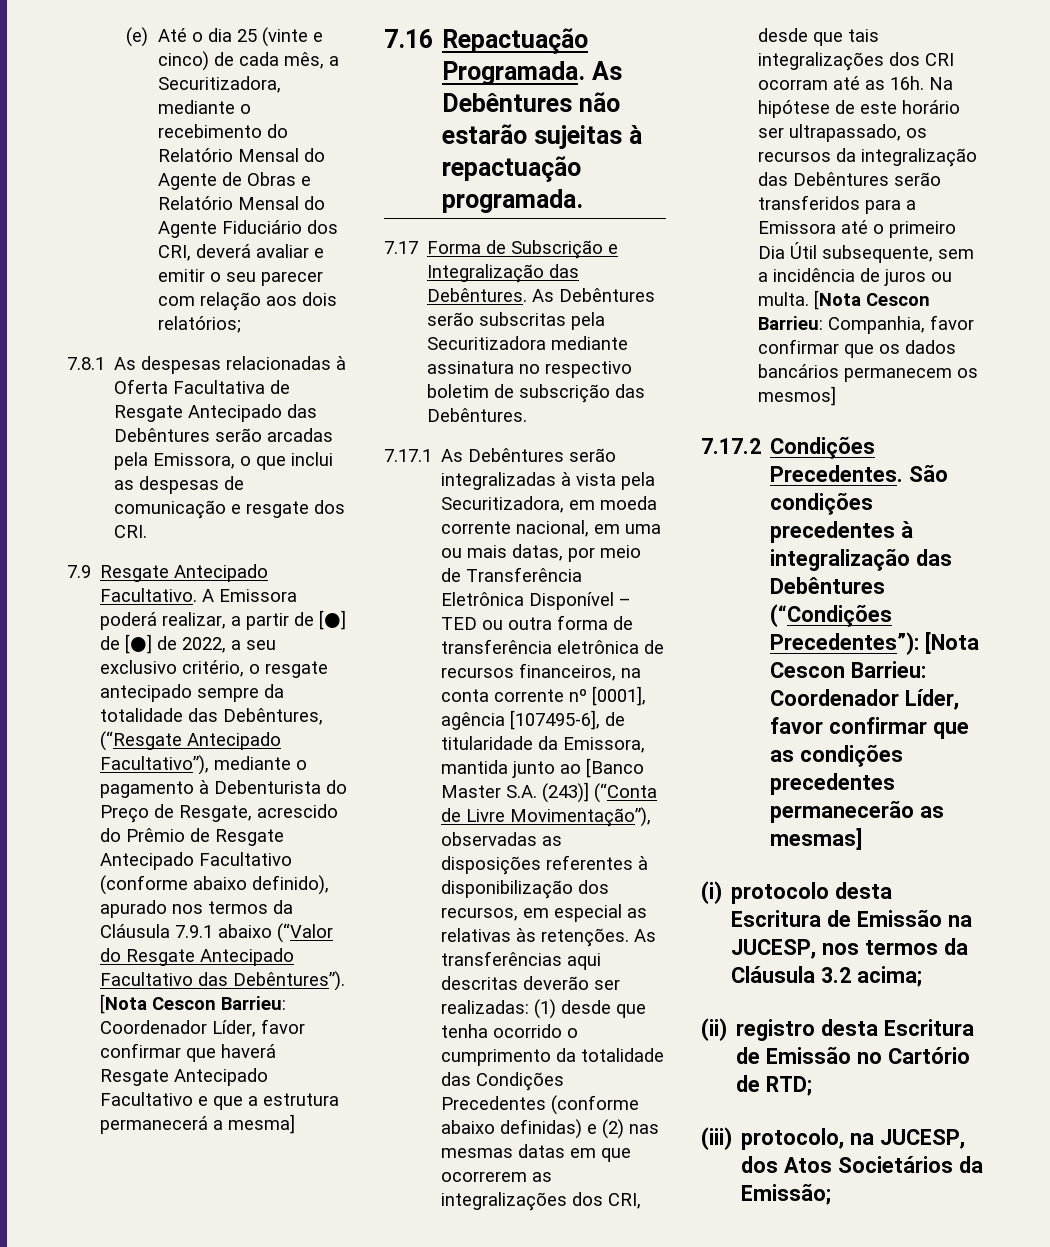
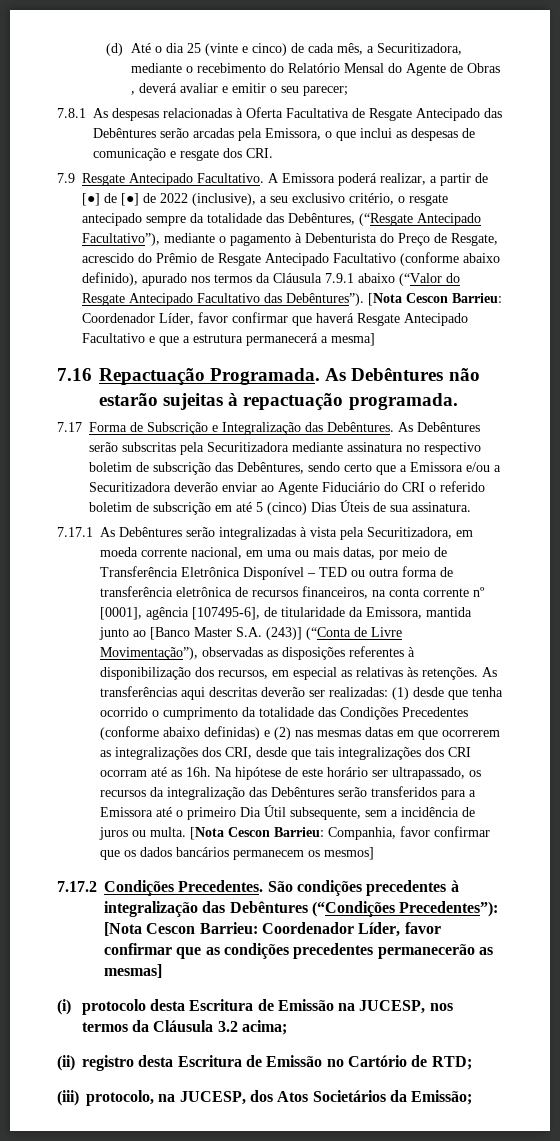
[126,27,149,47] (e) -> [106,43,124,56] (d)
[300,176,311,186] [157,196,325,210] [157,220,338,238] [157,245,191,261] e Relatório Mensal do Agente Fiduciário dos CRI, -> [130,91,135,95] ,
[260,271,323,286] [157,292,337,311] [157,316,241,333] parecer com relação aos dois relatórios; -> [302,86,348,96] parecer;
[182,637,227,653] 2022, -> [160,193,256,206] 2022 (inclusive),
[427,408,528,422] Debêntures. -> [237,462,501,475] [89,481,485,495] [89,500,471,515] Debêntures, sendo certo que a Emissora e/ou a Securitizadora deverão enviar ao Agente Fiduciário do CRI o referido boletim de subscrição em até 5 (cinco) Dias Úteis de sua assinatura.

